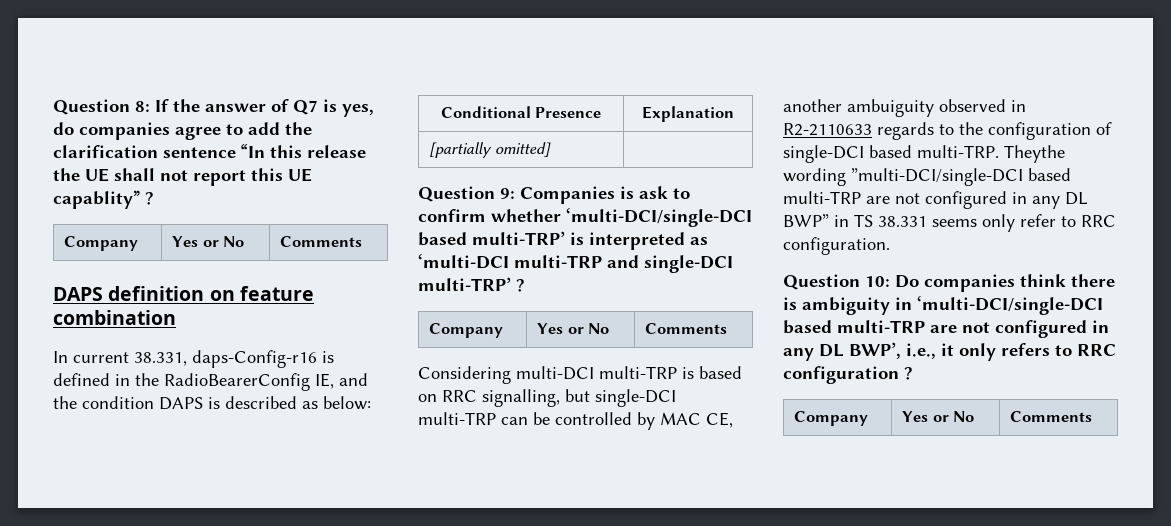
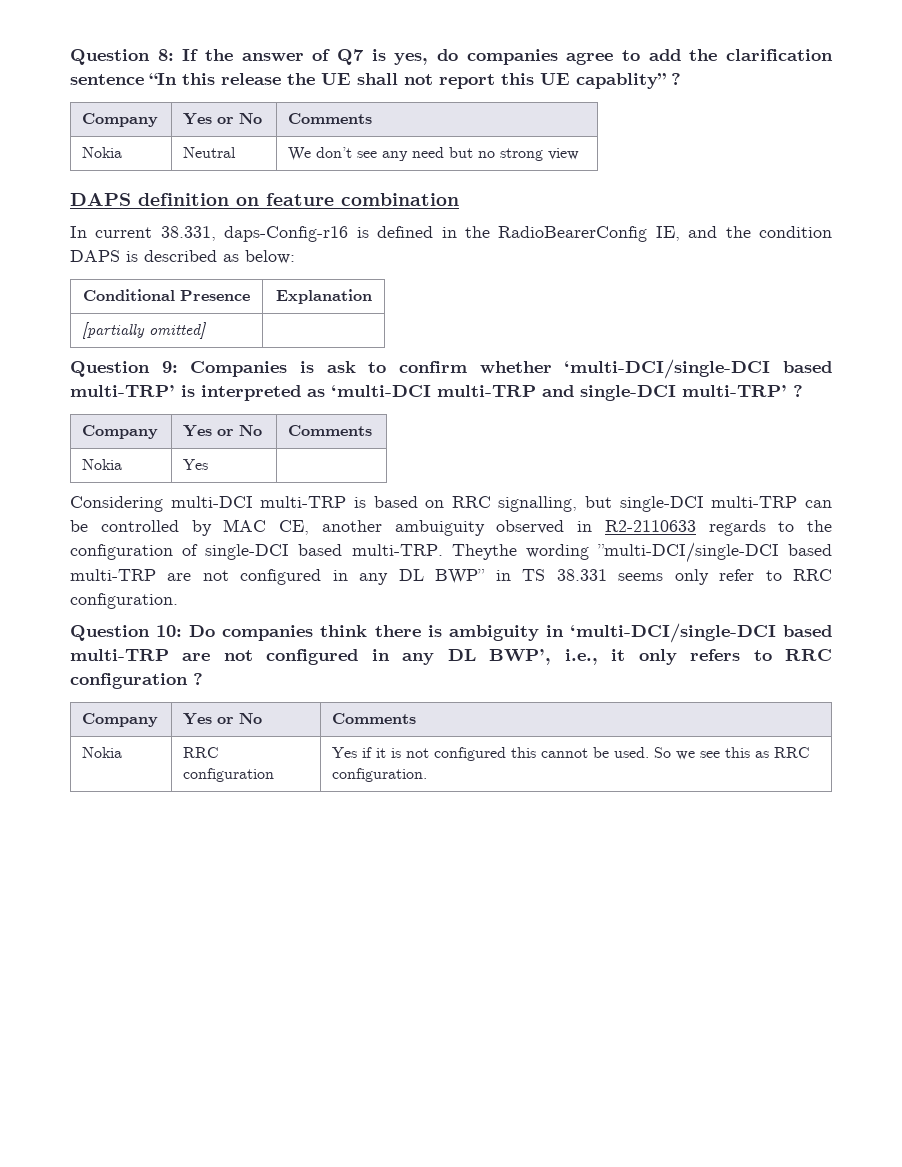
(363, 241) none -> [82,147,123,158] [183,147,237,158] [288,147,580,161] // Nokia | Neutral | We don’t see any need but no strong view
(728, 328) none -> [82,459,123,470] [183,459,209,470] // Nokia | Yes |
(1093, 416) none -> [82,747,123,758] [183,747,220,758] [183,768,275,782] [332,747,811,761] [332,768,428,782] // Nokia | RRC configuration | Yes if it is not configured this cannot be used. So we see this as RRC configuration.

